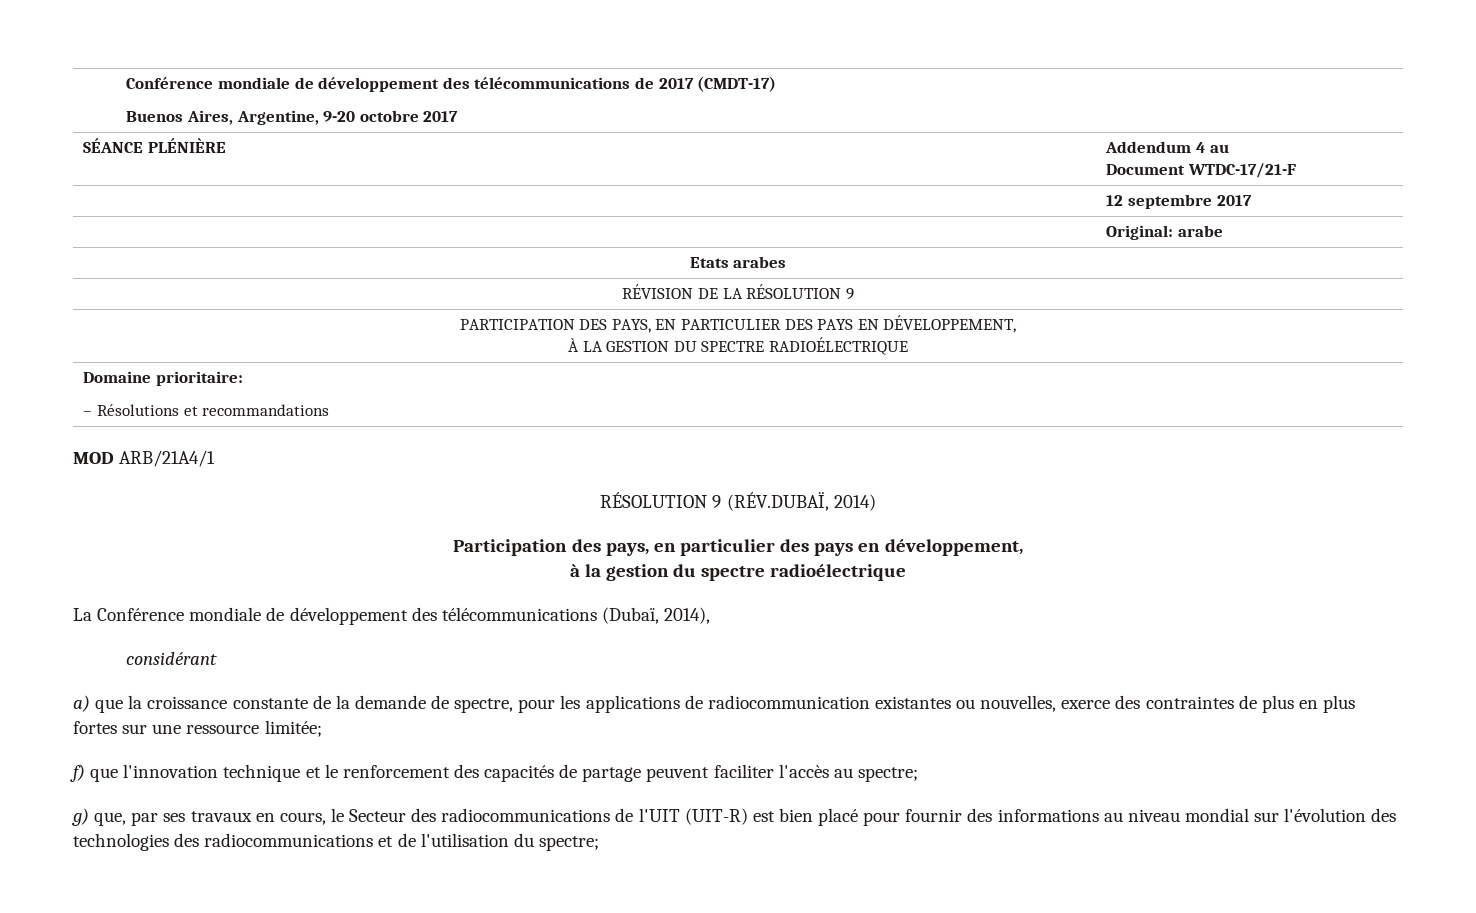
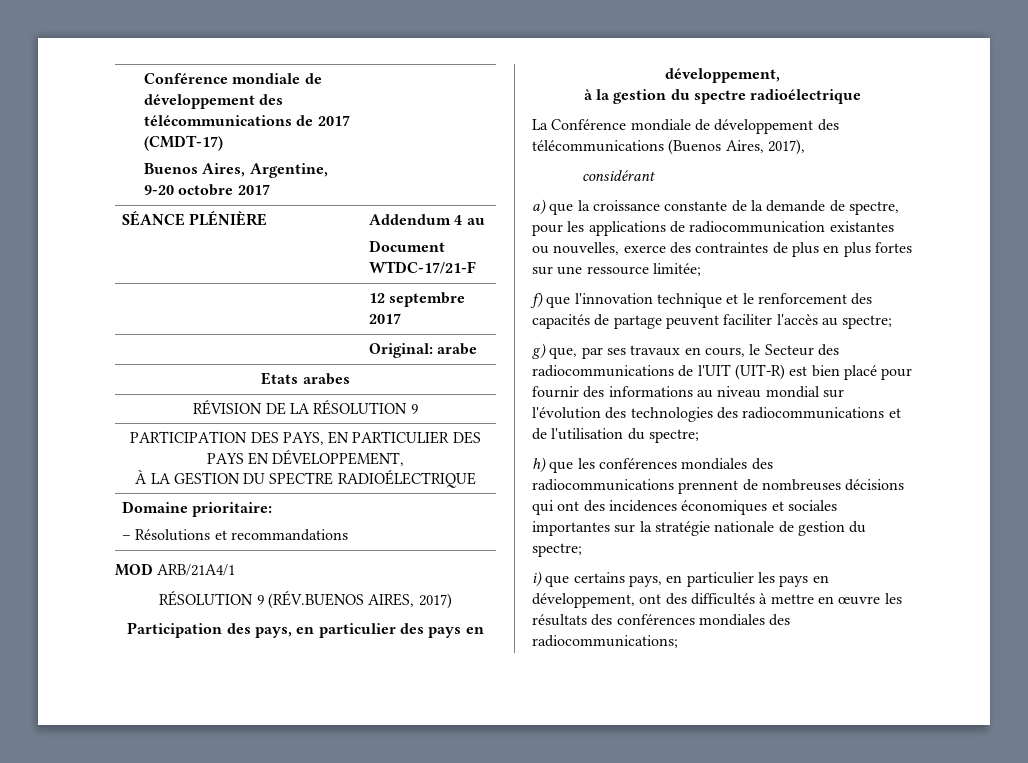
[726,492,876,511] (RÉV.DUBAÏ, 2014) -> [268,591,452,609] (RÉV.BUENOS AIRES, 2017)
[601,607,711,624] (Dubaï, 2014), -> [668,139,805,155] (Buenos Aires, 2017),
(599, 843) none -> [532,457,773,473] [532,479,905,494] [532,500,837,515] [532,521,867,536] [532,543,582,557] [532,571,829,587] [532,593,902,608] [532,614,791,626] [532,635,678,648] // h) que les conférences mondiales des radiocommunications prennent de nombreuses décisions qui ont des incidences économiques et sociales importantes sur la stratégie nationale de gestion du spectre; // i) que certains pays, en particulier les pays en développement, ont des difficultés à mettre en œuvre les résultats des conférences mondiales des radiocommunications;

